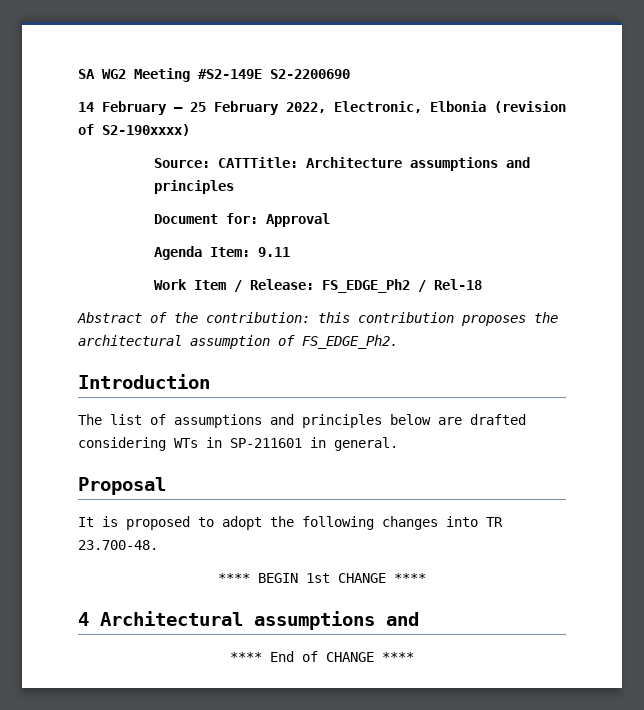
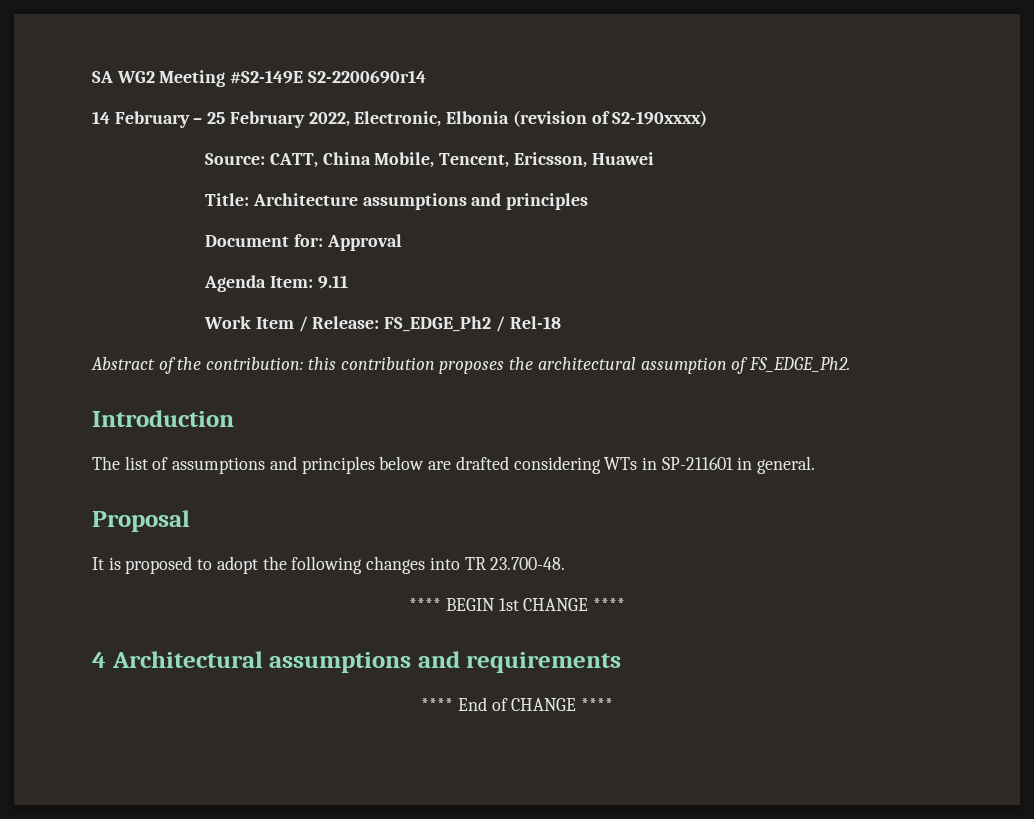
[270,69,350,79] S2-2200690 -> [307,70,426,84] S2-2200690r14
[217,157,298,168] CATTTitle: -> [269,152,654,168] [205,193,250,206] CATT, China Mobile, Tencent, Ericsson, Huawei // Title:
(419, 619) none -> [466,652,622,673] requirements

